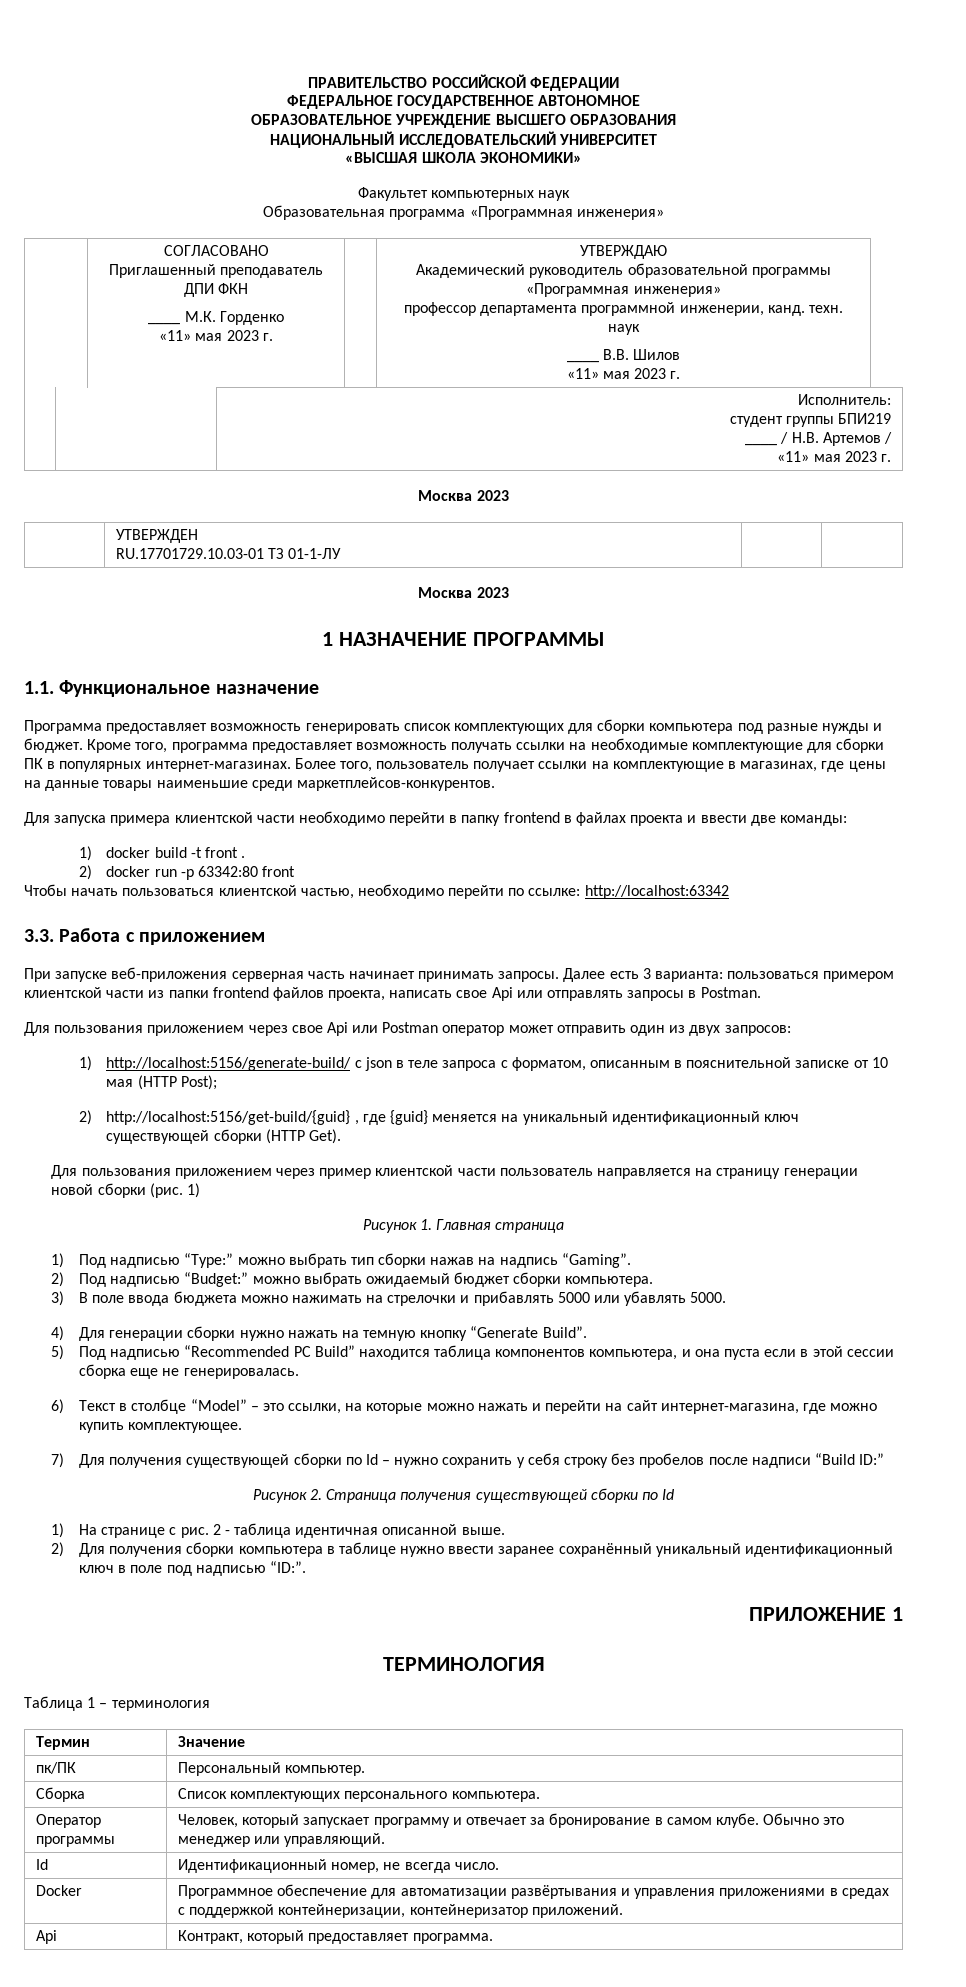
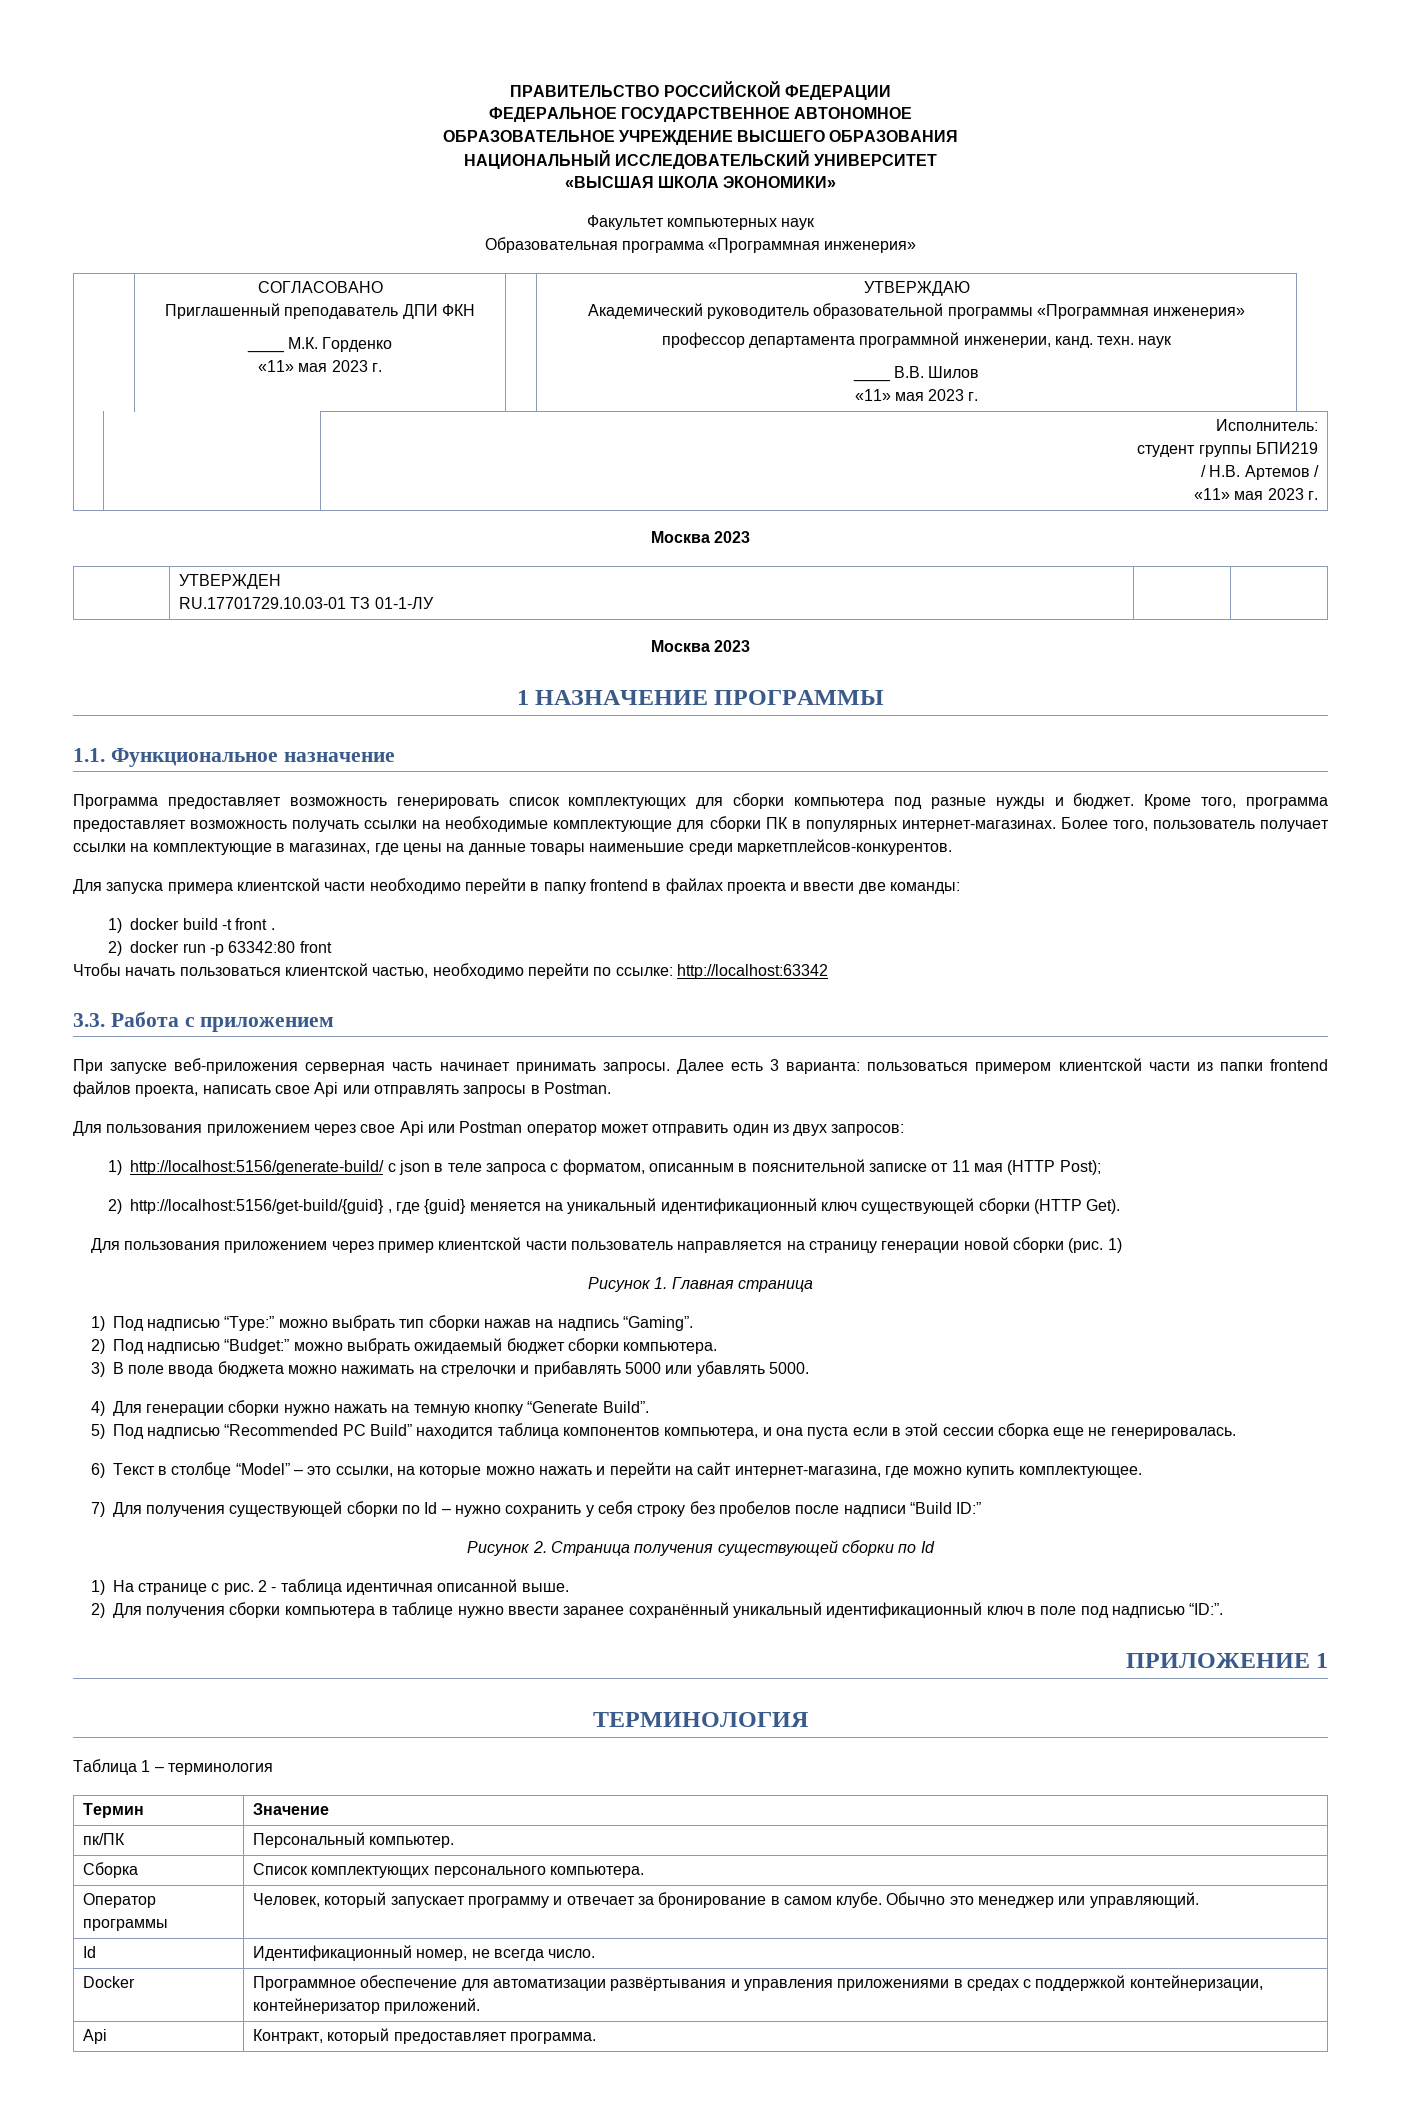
[745,443,778,446] ____ -> (1319, 448) none
[871,1057,888,1068] 10 -> [951,1160,970,1172] 11

